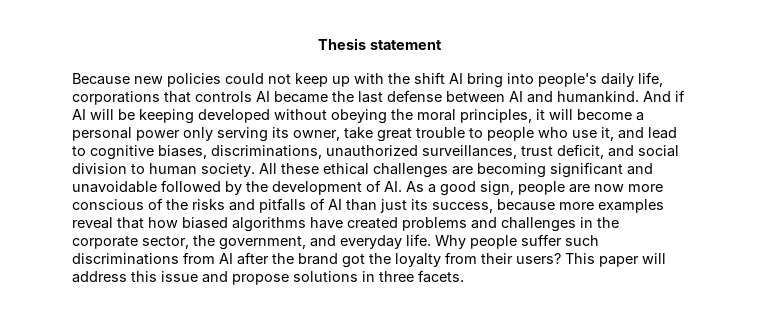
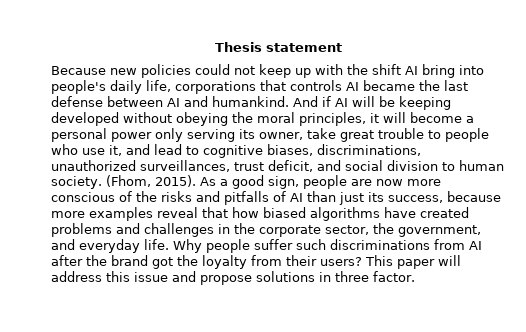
[259,162,653,178] [72,180,402,195] All these ethical challenges are becoming significant and unavoidable followed by the development of AI. -> [105,175,196,187] (Fhom, 2015).
[418,270,464,283] facets. -> [373,271,415,282] factor.

